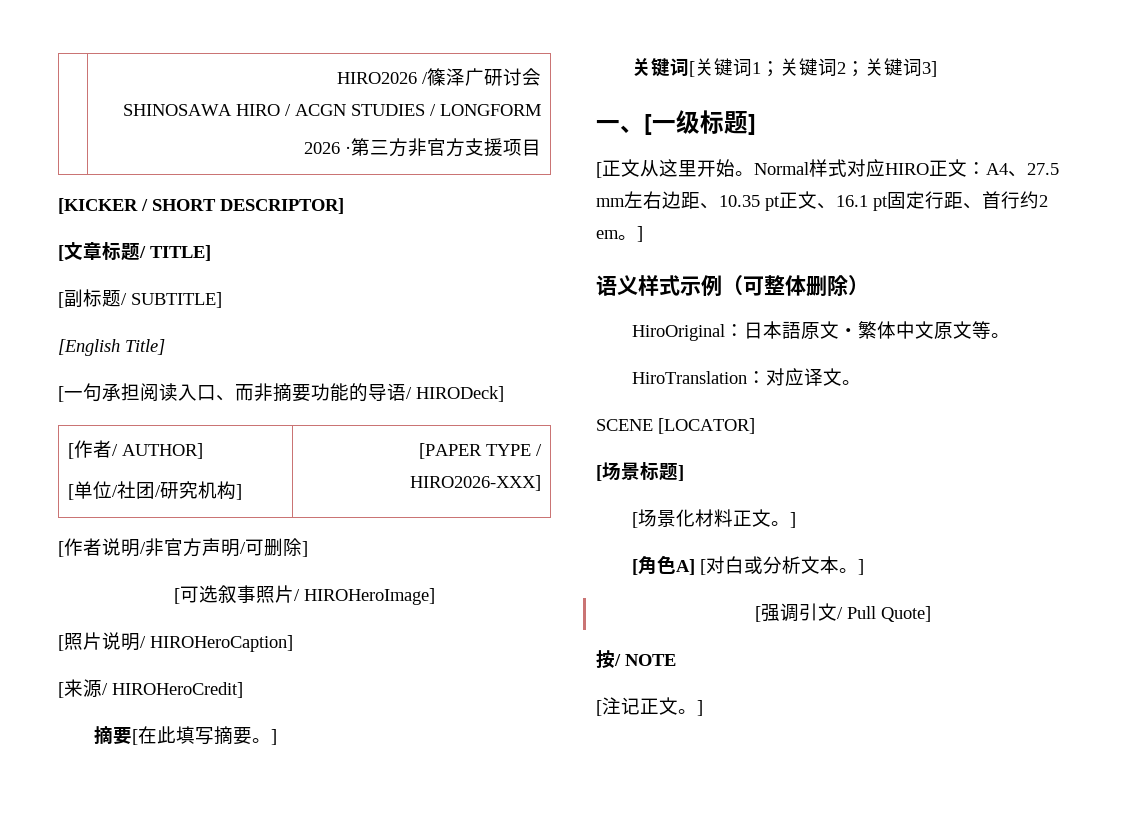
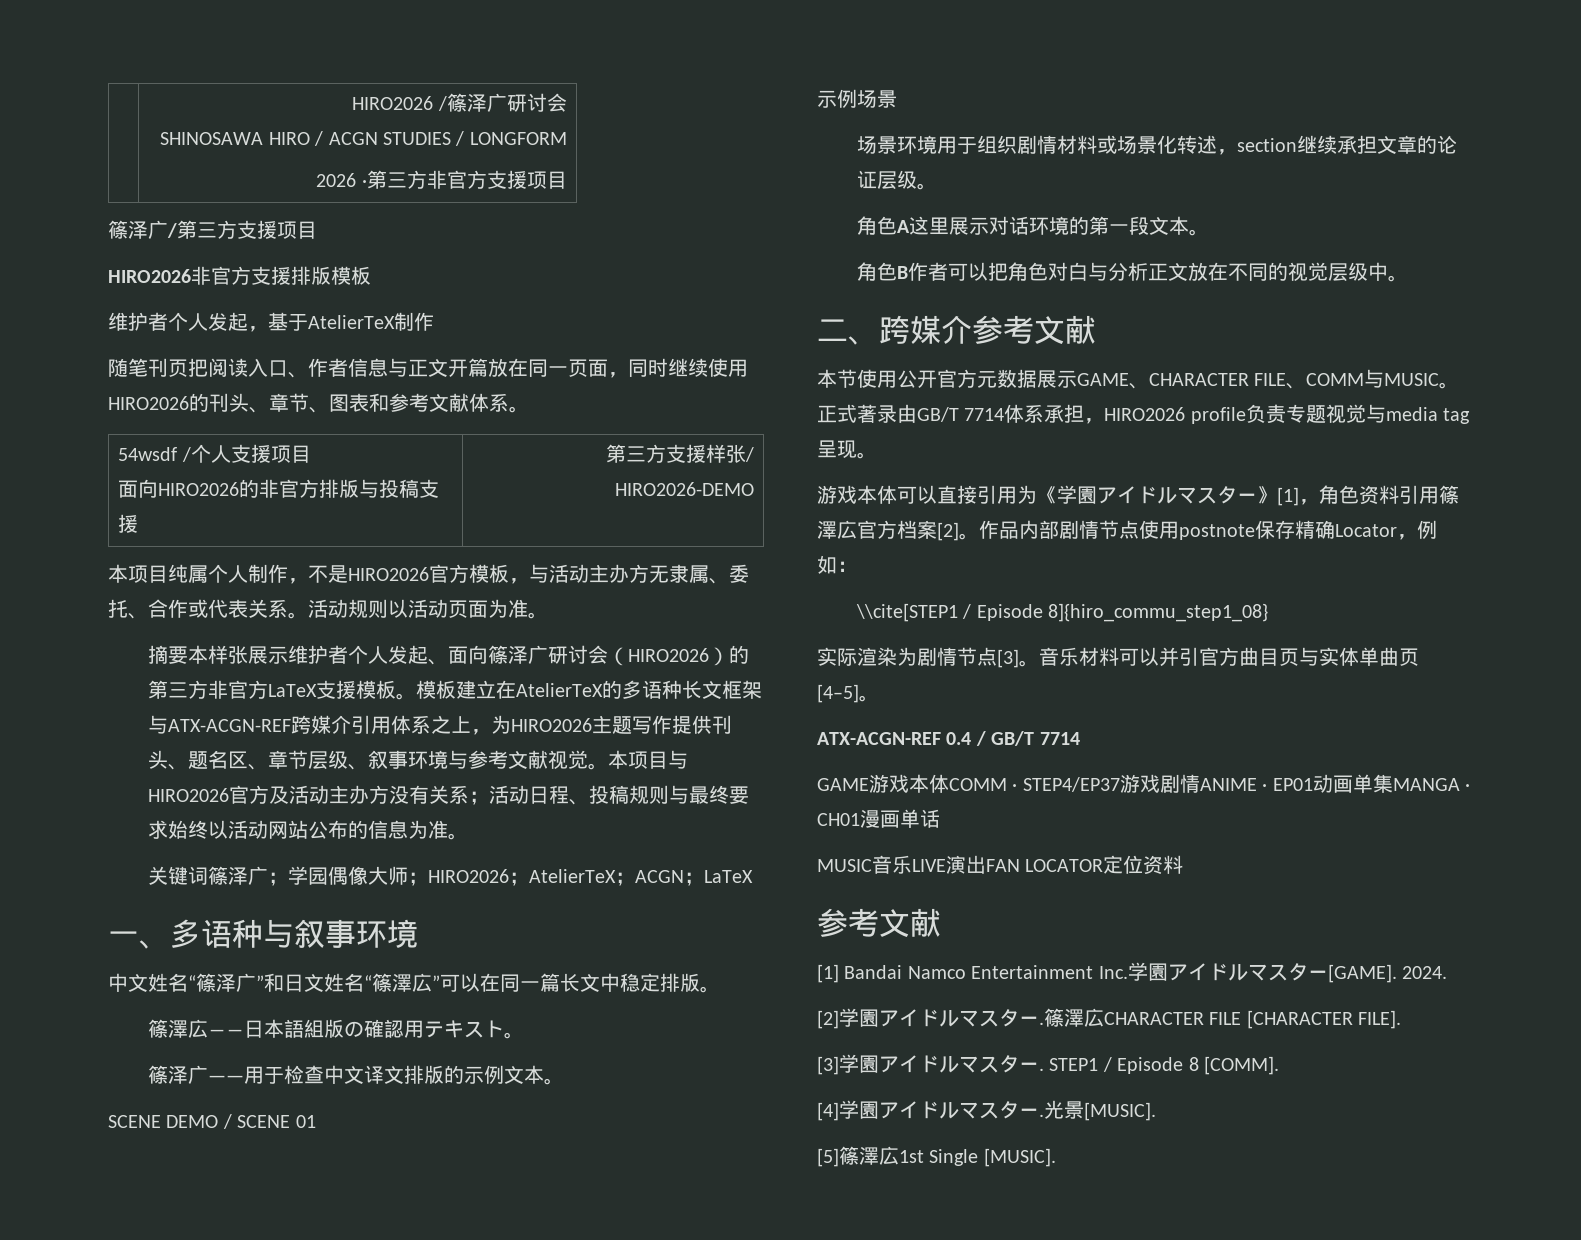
[58,198,344,214] [58,242,211,261] [58,289,222,308] [58,339,165,356] [58,383,504,402] [67,440,203,459] [67,481,242,500] [419,443,543,459] [410,475,542,491] [58,538,308,557] [174,585,435,605] [58,632,293,652] [58,679,243,698] [94,726,278,745] [632,58,938,77] [596,110,756,135] [596,159,1059,178] [596,191,1048,211] [596,226,643,242] [596,275,869,297] [632,321,1011,341] [632,368,862,386] [596,418,755,434] [596,462,684,481] [632,509,797,528] [632,555,865,575] [754,603,931,622] [596,650,676,668] [596,697,703,716] [KICKER / SHORT DESCRIPTOR] // [文章标题/ TITLE] // [副标题/ SUBTITLE] // [English Title] // [一句承担阅读入口、而非摘要功能的导语/ HIRODeck] // [作者/ AUTHOR] // [单位/社团/研究机构] | [PAPER TYPE / HIRO2026-XXX] // [作者说明/非官方声明/可删除] // [可选叙事照片/ HIROHeroImage] // [照片说明/ HIROHeroCaption] // [来源/ HIROHeroCredit] // 摘要[在此填写摘要。] // 关键词[关键词1；关键词2；关键词3] // 一、[一级标题] // [正文从这里开始。Normal样式对应HIRO正文：A4、27.5 mm左右边距、10.35 pt正文、16.1 pt固定行距、首行约2 em。] // 语义样式示例（可整体删除） // HiroOriginal：日本語原文・繁体中文原文等。 // HiroTranslation：对应译文。 // SCENE [LOCATOR] // [场景标题] // [场景化材料正文。] // [角色A] [对白或分析文本。] // [强调引文/ Pull Quote] // 按/ NOTE // [注记正文。] -> [108,220,317,239] [108,266,371,285] [108,312,434,332] [108,358,748,378] [108,393,529,413] [118,444,311,463] [118,479,440,498] [118,514,139,533] [605,444,754,463] [614,482,754,496] [108,564,749,584] [108,599,548,619] [147,645,749,666] [147,680,762,700] [147,715,732,735] [147,750,688,770] [147,785,749,805] [147,820,468,840] [147,866,753,886] [108,919,418,949] [108,973,720,993] [147,1019,524,1039] [147,1065,564,1085] [108,1114,316,1129] [817,89,897,108] [856,135,1457,155] [856,170,937,190] [856,216,1209,236] [856,262,1408,282] [817,315,1096,345] [817,369,1460,389] [817,404,1471,424] [817,440,877,459] [817,485,1459,506] [817,520,1437,541] [817,555,857,574] [855,603,1269,622] [817,647,1419,668] [817,684,879,703] [817,731,1080,746] [817,774,1470,793] [817,809,940,828] [817,855,1184,875] [817,908,941,938] [817,962,1447,983] [817,1008,1402,1029] [817,1054,1279,1075] [817,1100,1156,1121] [817,1146,1056,1167] 篠泽广/第三方支援项目 // HIRO2026非官方支援排版模板 // 维护者个人发起，基于AtelierTeX制作 // 随笔刊页把阅读入口、作者信息与正文开篇放在同一页面，同时继续使用HIRO2026的刊头、章节、图表和参考文献体系。 // 54wsdf /个人支援项目 // 面向HIRO2026的非官方排版与投稿支援 | 第三方支援样张/ HIRO2026-DEMO // 本项目纯属个人制作，不是HIRO2026官方模板，与活动主办方无隶属、委托、合作或代表关系。活动规则以活动页面为准。 // 摘要本样张展示维护者个人发起、面向篠泽广研讨会（HIRO2026）的第三方非官方LaTeX支援模板。模板建立在AtelierTeX的多语种长文框架与ATX-ACGN-REF跨媒介引用体系之上，为HIRO2026主题写作提供刊头、题名区、章节层级、叙事环境与参考文献视觉。本项目与HIRO2026官方及活动主办方没有关系；活动日程、投稿规则与最终要求始终以活动网站公布的信息为准。 // 关键词篠泽广；学园偶像大师；HIRO2026；AtelierTeX；ACGN；LaTeX // 一、多语种与叙事环境 // 中文姓名“篠泽广”和日文姓名“篠澤広”可以在同一篇长文中稳定排版。 // 篠澤広――日本語組版の確認用テキスト。 // 篠泽广——用于检查中文译文排版的示例文本。 // SCENE DEMO / SCENE 01 // 示例场景 // 场景环境用于组织剧情材料或场景化转述，section继续承担文章的论证层级。 // 角色A这里展示对话环境的第一段文本。 // 角色B作者可以把角色对白与分析正文放在不同的视觉层级中。 // 二、跨媒介参考文献 // 本节使用公开官方元数据展示GAME、CHARACTER FILE、COMM与MUSIC。正式著录由GB/T 7714体系承担，HIRO2026 profile负责专题视觉与media tag呈现。 // 游戏本体可以直接引用为《学園アイドルマスター》[1]，角色资料引用篠澤広官方档案[2]。作品内部剧情节点使用postnote保存精确Locator，例如： // \\cite[STEP1 / Episode 8]{hiro_commu_step1_08} // 实际渲染为剧情节点[3]。音乐材料可以并引官方曲目页与实体单曲页[4–5]。 // ATX-ACGN-REF 0.4 / GB/T 7714 // GAME游戏本体COMM · STEP4/EP37游戏剧情ANIME · EP01动画单集MANGA · CH01漫画单话 // MUSIC音乐LIVE演出FAN LOCATOR定位资料 // 参考文献 // [1] Bandai Namco Entertainment Inc.学園アイドルマスター[GAME]. 2024. // [2]学園アイドルマスター.篠澤広CHARACTER FILE [CHARACTER FILE]. // [3]学園アイドルマスター. STEP1 / Episode 8 [COMM]. // [4]学園アイドルマスター.光景[MUSIC]. // [5]篠澤広1st Single [MUSIC].

